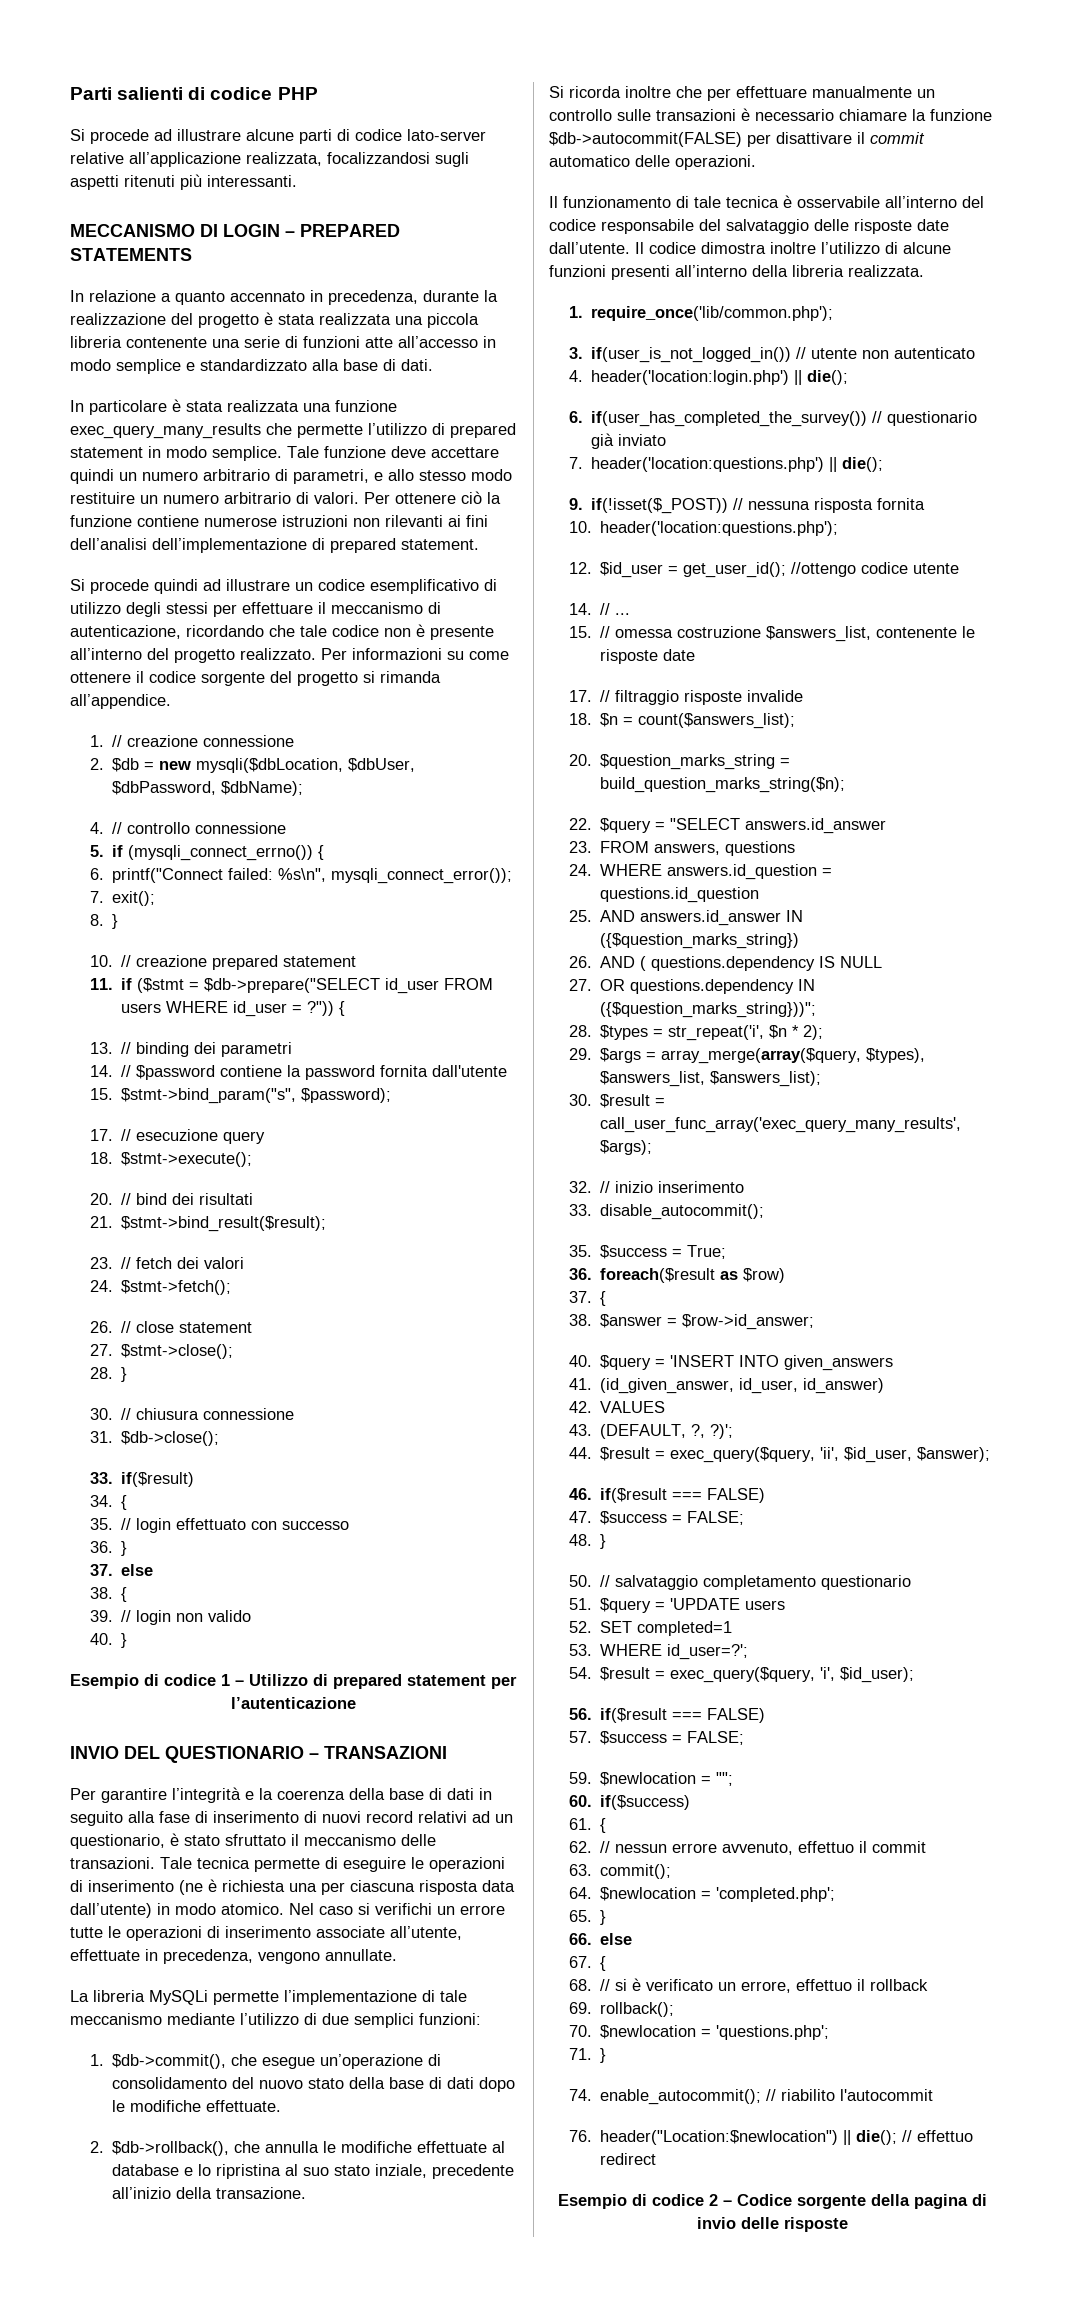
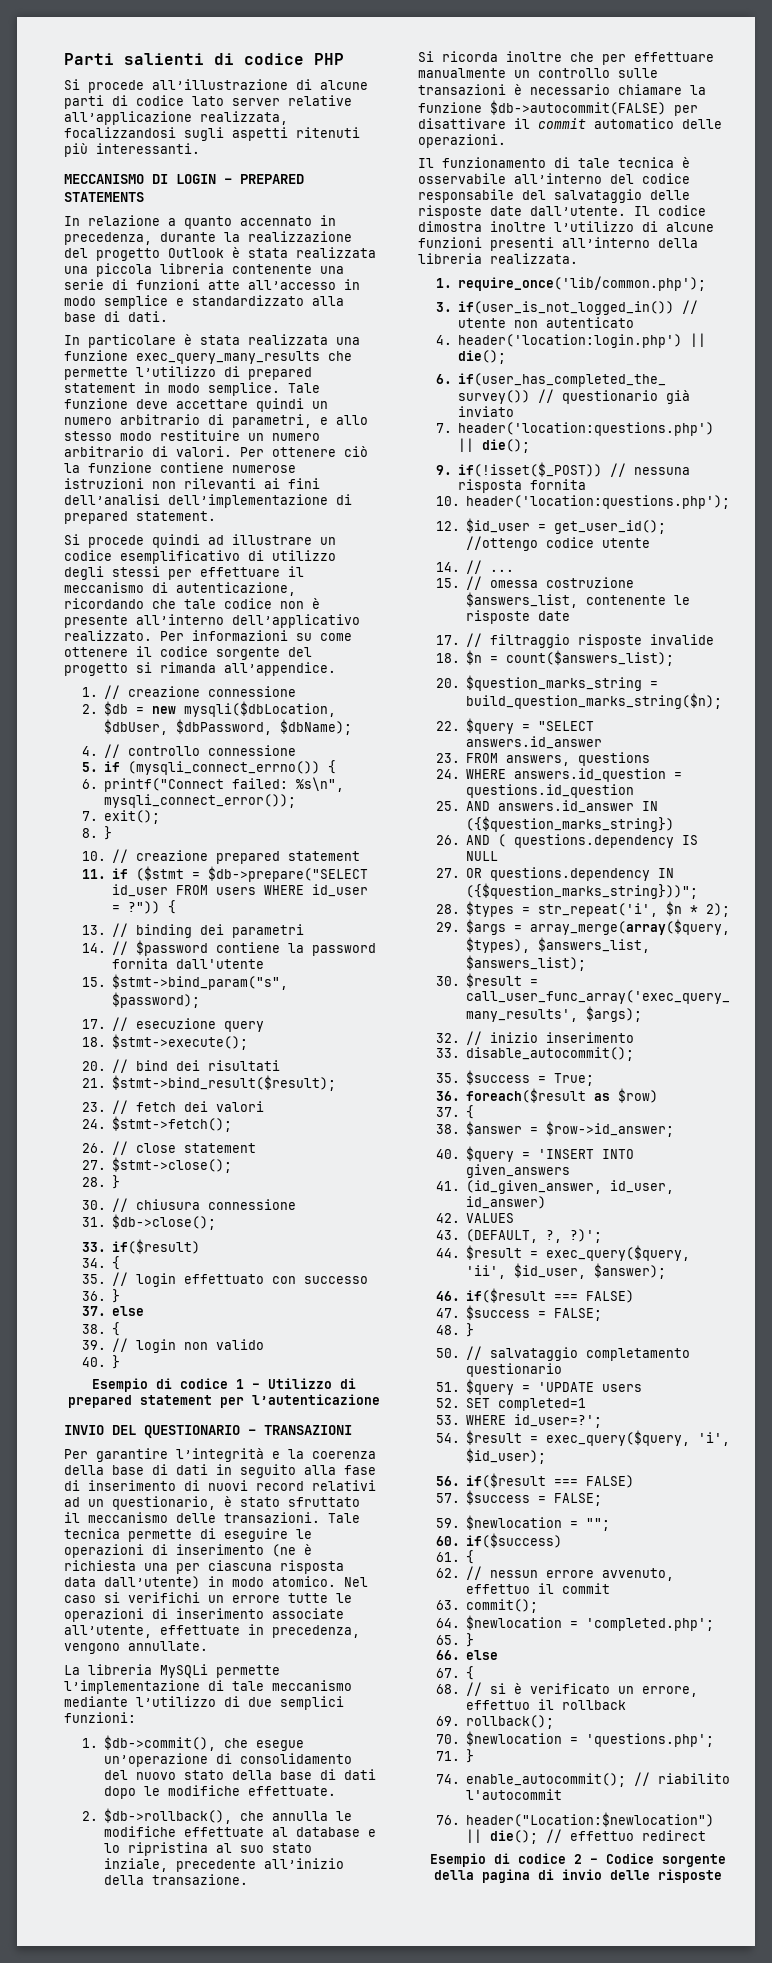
[154,129,241,141] ad illustrare -> [152,79,312,90] all’illustrazione di
[407,129,486,141] lato-server -> [192,96,280,106] lato server
(259, 321) none -> [168,248,224,258] Outlook
[147,648,235,663] del progetto -> [232,614,360,628] dell’applicativo

